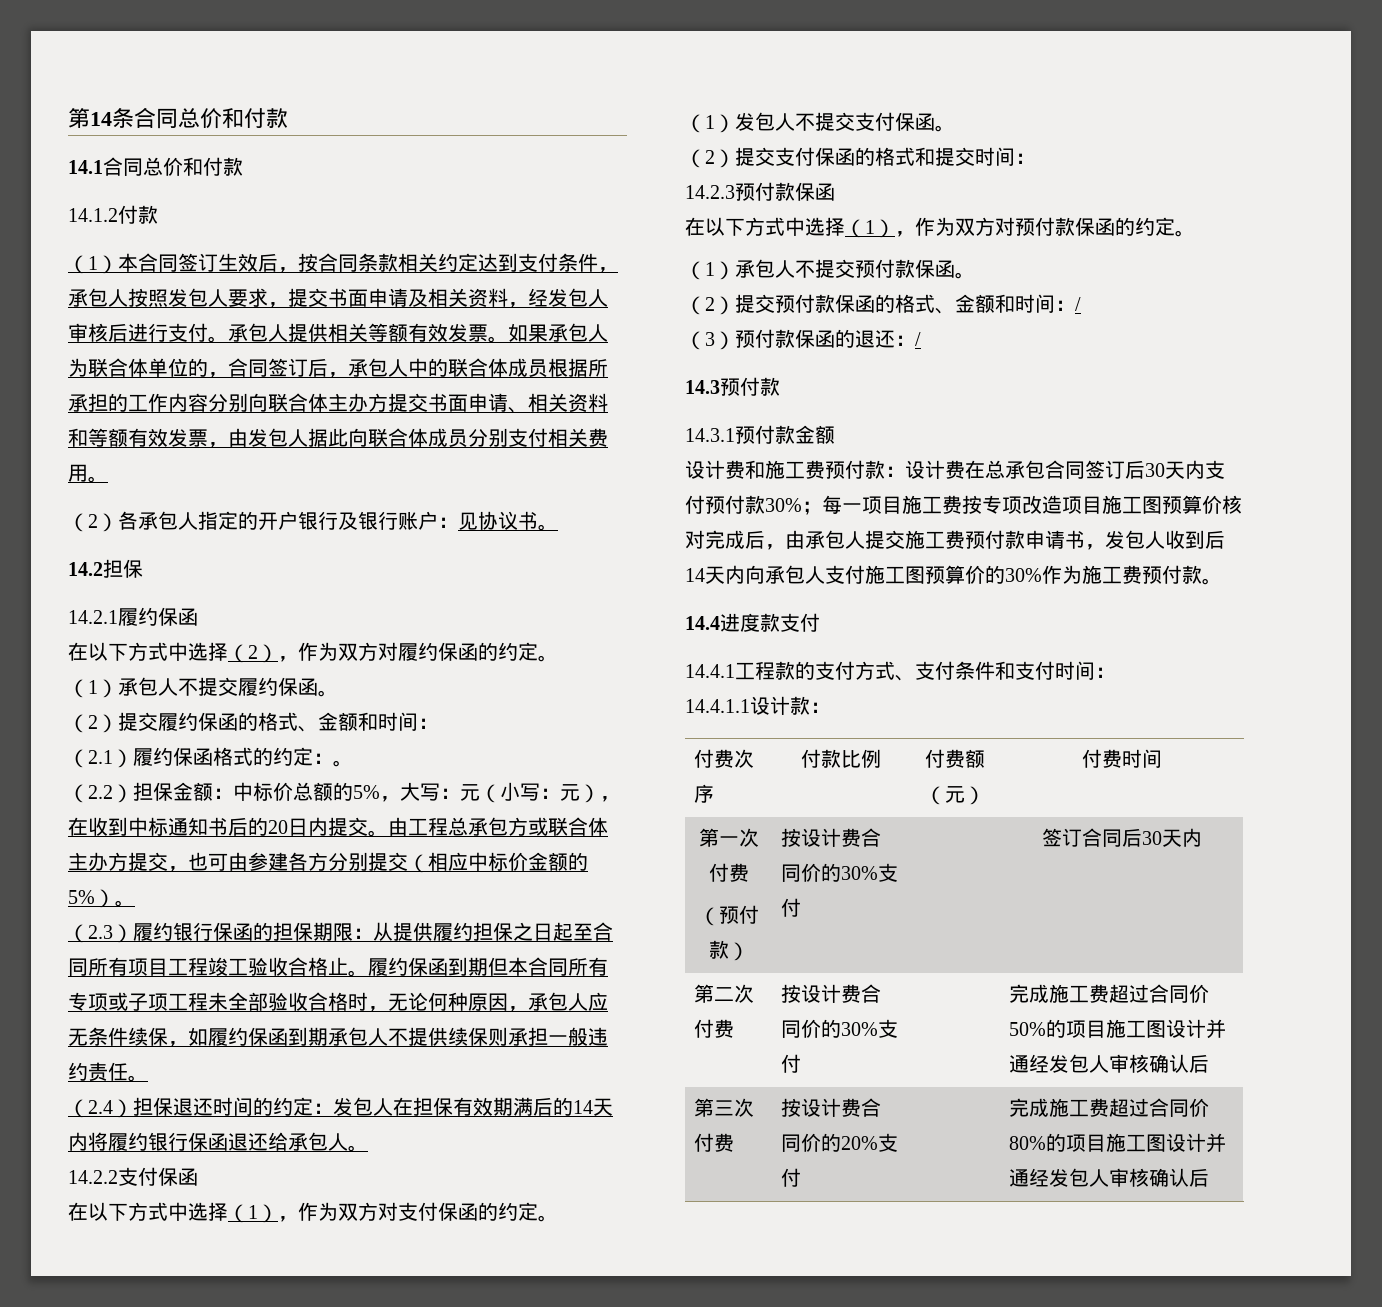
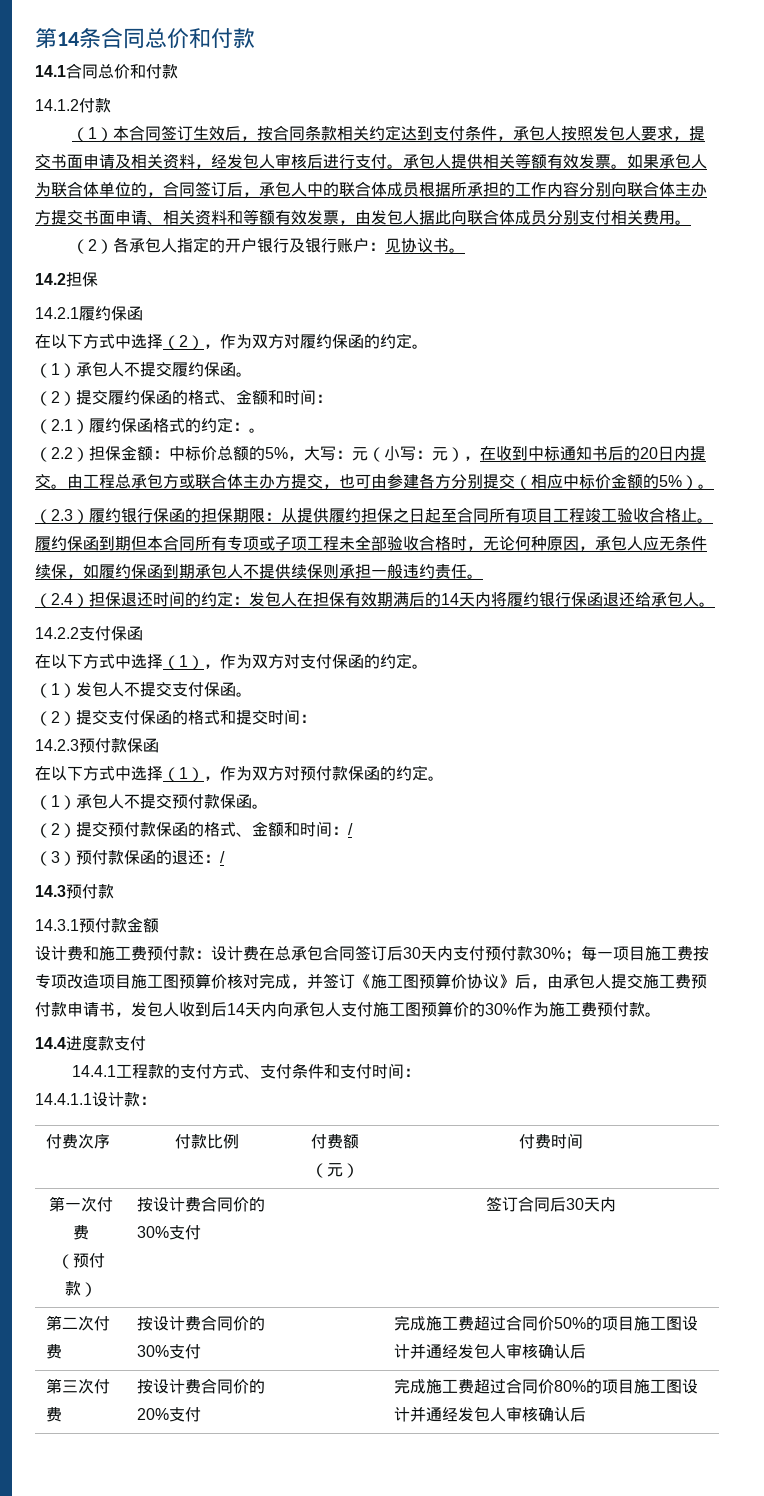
(745, 539) none -> [291,973,515,989] ，并签订《施工图预算价协议》

